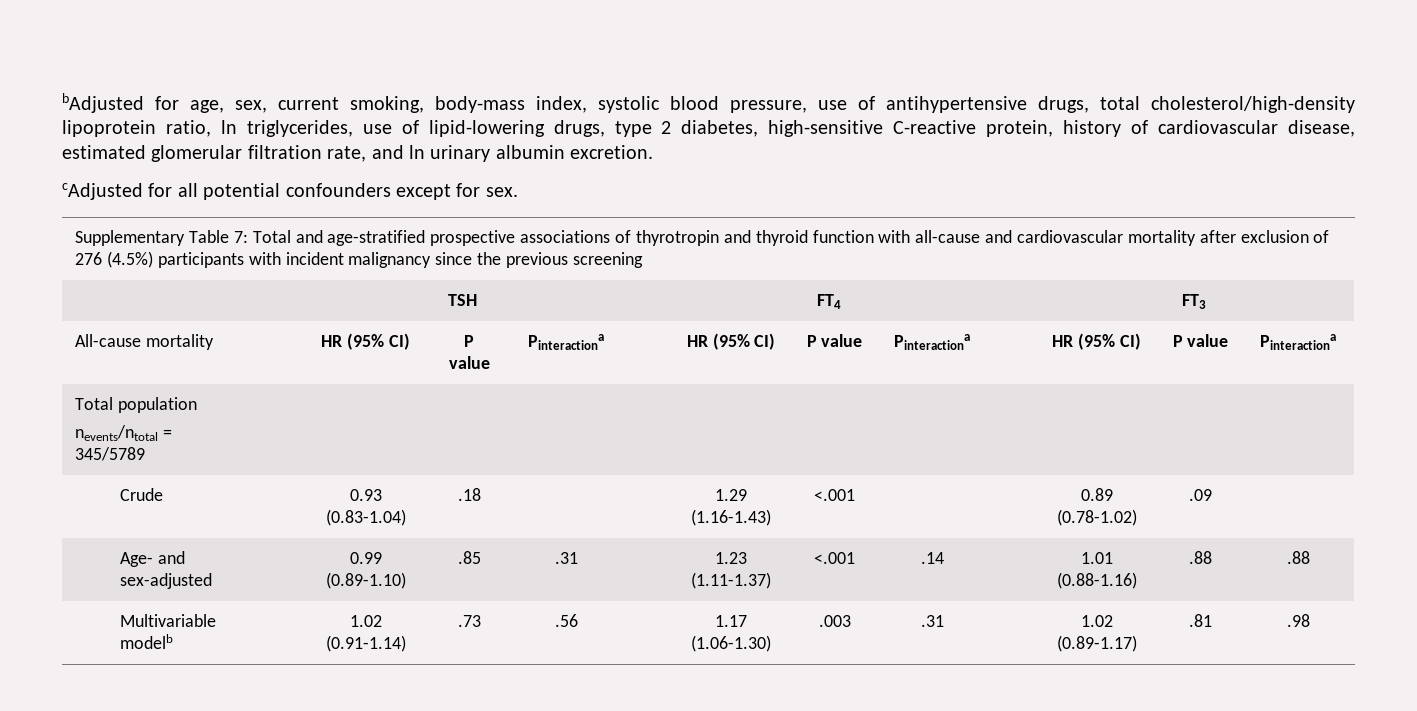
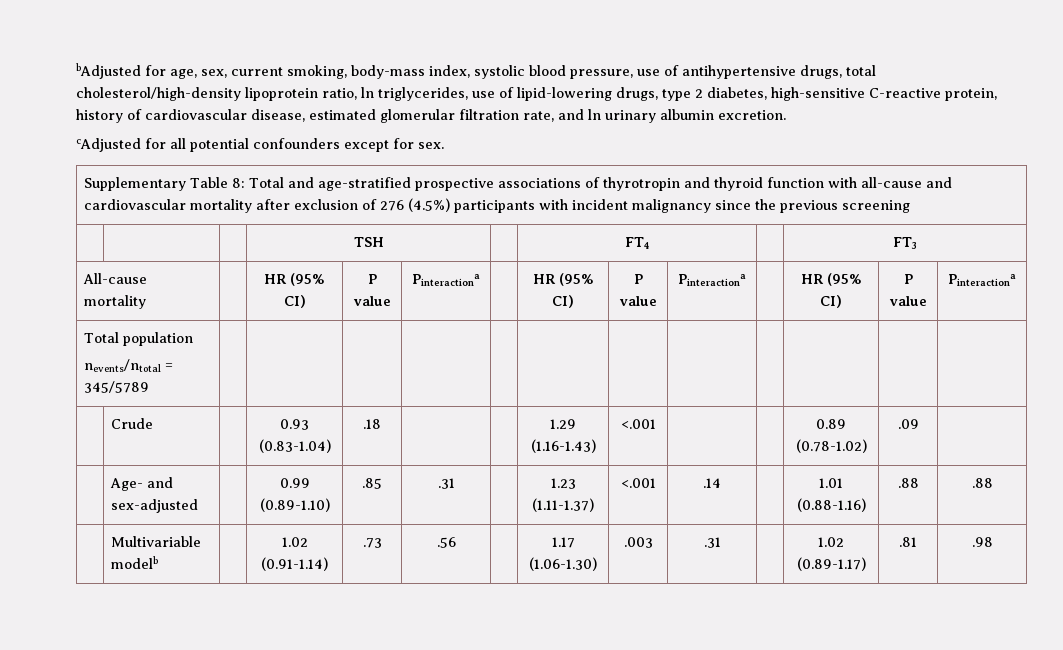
[233,231,248,243] 7: -> [231,178,245,188] 8:

